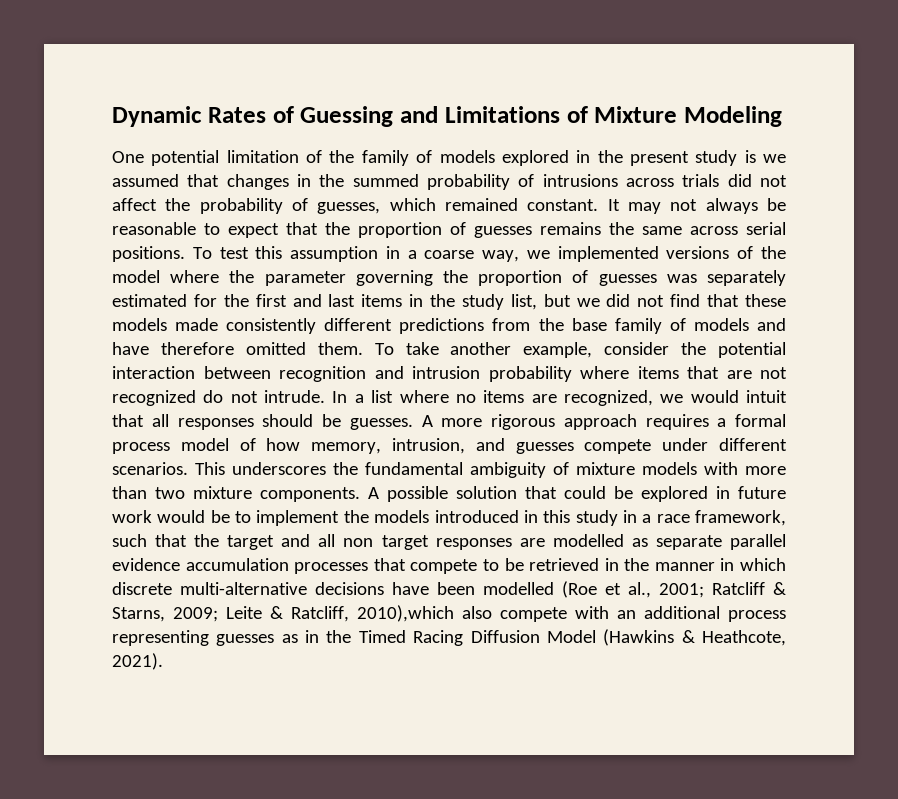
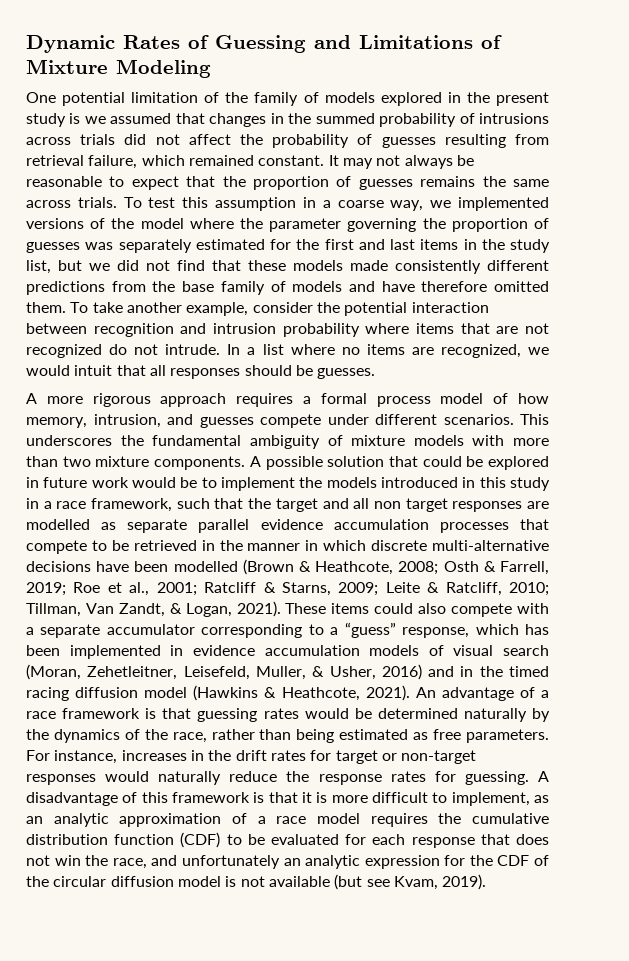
[317,202,381,214] guesses, -> [381,134,549,148] [26,155,138,169] guesses resulting from retrieval failure,
[746,222,786,235] [112,246,185,262] serial positions. -> [77,197,117,208] trials.
(413, 424) none -> (376, 373) //
[562,581,597,598] (Roe -> [242,559,549,575] [26,582,101,596] (Brown & Heathcote, 2008; Osth & Farrell, 2019; Roe
[357,605,786,622] [112,629,787,646] [112,653,163,670] 2010),which also compete with an additional process representing guesses as in the Timed Racing Diffusion Model (Hawkins & Heathcote, 2021). -> [509,582,549,596] [26,601,550,617] [26,622,550,638] [26,645,549,659] [26,664,550,680] [26,685,550,701] [26,708,551,722] [26,729,550,743] [26,750,477,764] [26,771,549,785] [26,792,549,806] [26,813,549,827] [26,832,549,848] [26,855,549,869] [26,874,487,890] 2010; Tillman, Van Zandt, & Logan, 2021). These items could also compete with a separate accumulator corresponding to a “guess” response, which has been implemented in evidence accumulation models of visual search (Moran, Zehetleitner, Leisefeld, Muller, & Usher, 2016) and in the timed racing diffusion model (Hawkins & Heathcote, 2021). An advantage of a race framework is that guessing rates would be determined naturally by the dynamics of the race, rather than being estimated as free parameters. For instance, increases in the drift rates for target or non-target responses would naturally reduce the response rates for guessing. A disadvantage of this framework is that it is more difficult to implement, as an analytic approximation of a race model requires the cumulative distribution function (CDF) to be evaluated for each response that does not win the race, and unfortunately an analytic expression for the CDF of the circular diffusion model is not available (but see Kvam, 2019).

